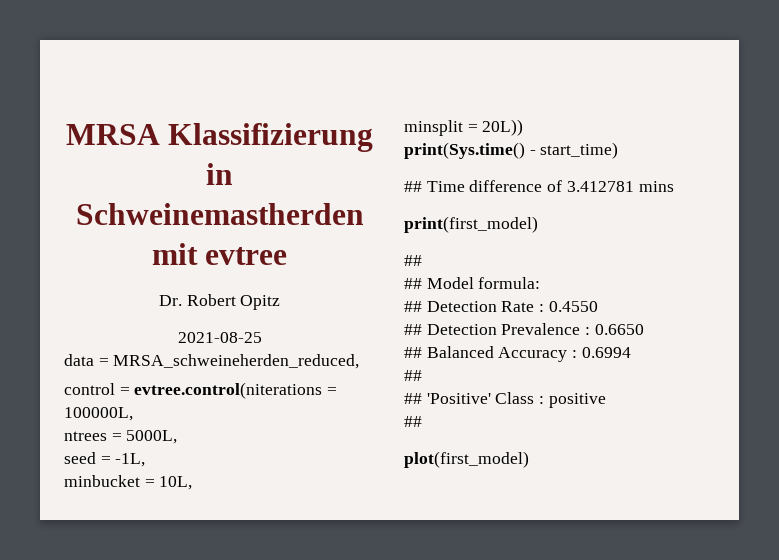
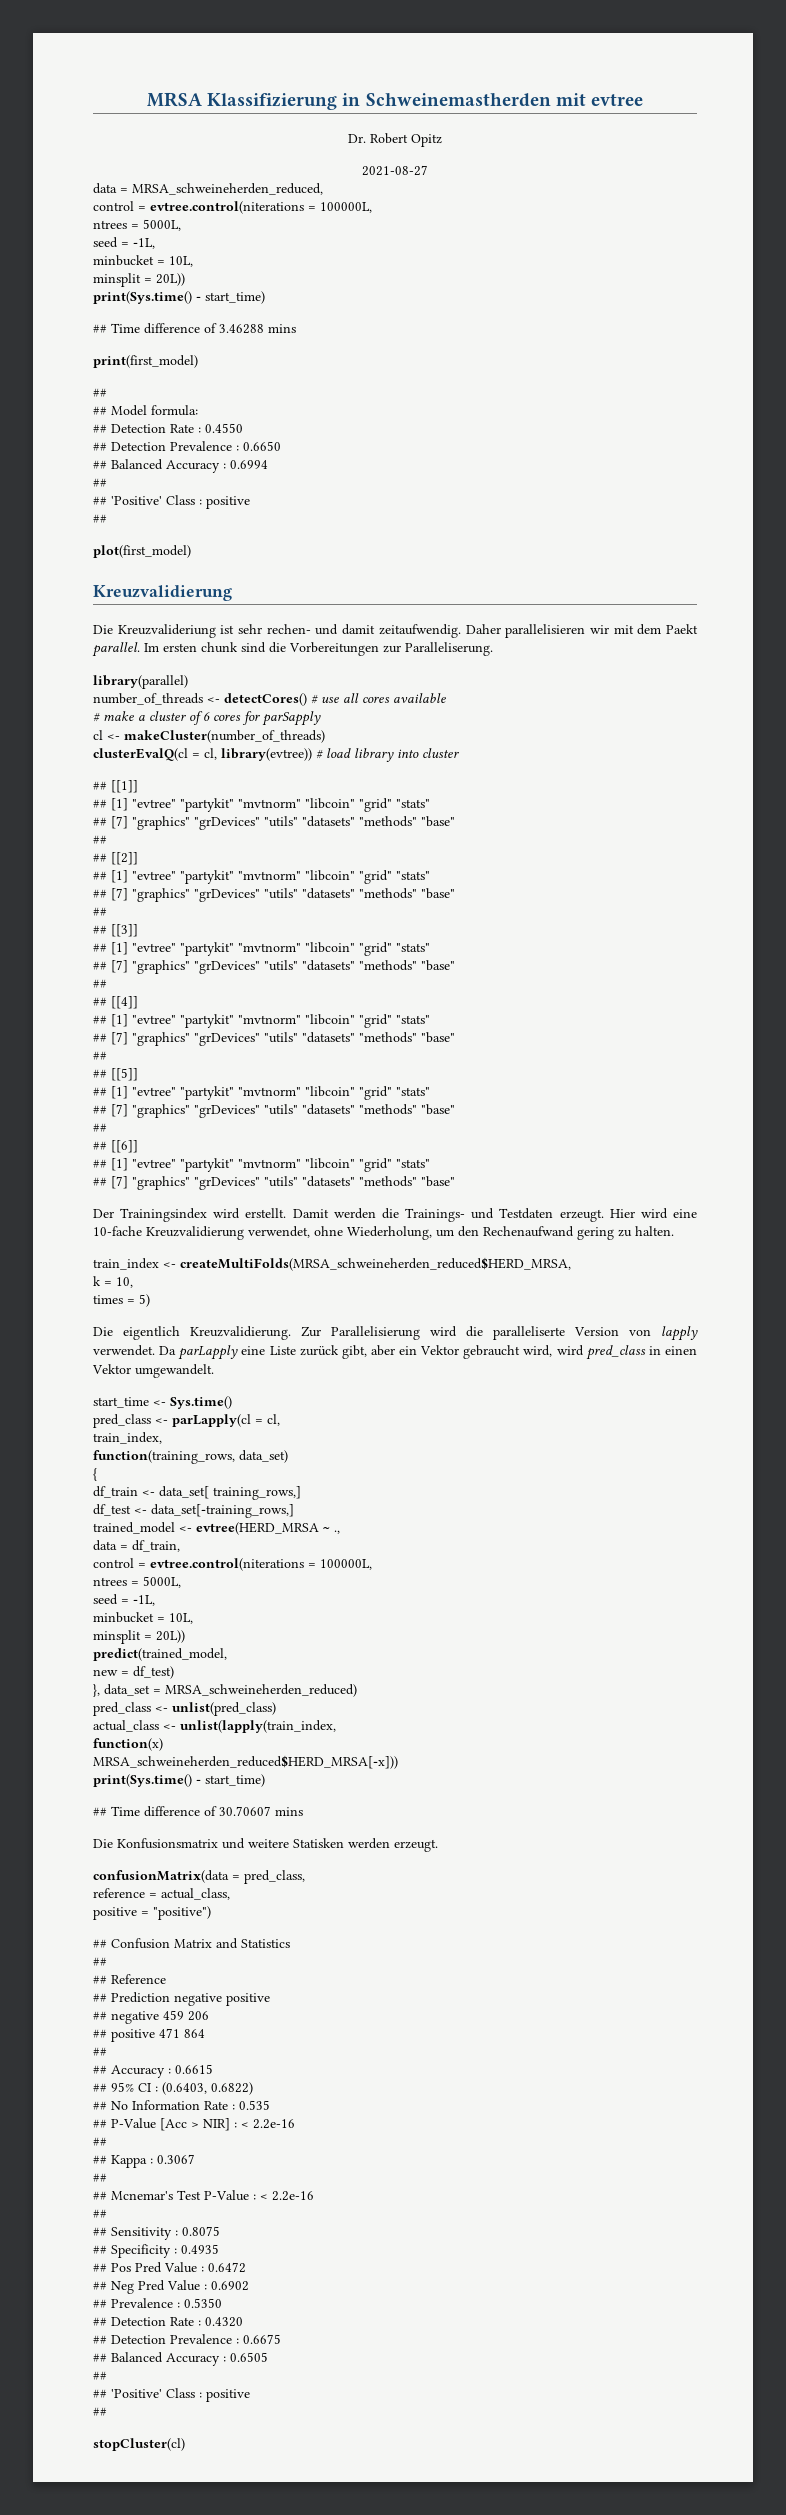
[177,332,262,343] 2021-08-25 -> [362,165,428,176] 2021-08-27
[566,181,634,192] 3.412781 -> [219,324,264,334] 3.46288
(529, 459) none -> [93,585,232,601] [93,624,698,638] [92,642,493,657] [93,675,188,689] [93,693,446,706] [93,711,321,726] [93,730,325,743] [93,748,459,762] [93,780,138,793] [93,798,430,812] [93,816,455,830] [93,835,107,844] [93,852,138,865] [93,870,430,884] [93,888,455,902] [93,907,107,916] [93,924,138,937] [93,942,430,956] [93,960,455,974] [93,979,107,988] [93,996,138,1009] [93,1014,430,1028] [93,1032,455,1046] [93,1051,107,1060] [93,1068,138,1081] [93,1086,430,1100] [93,1104,455,1118] [93,1123,107,1132] [93,1140,138,1153] [93,1158,430,1172] [93,1176,455,1190] [93,1208,697,1222] [93,1226,674,1240] [93,1257,571,1271] [93,1276,133,1288] [93,1294,150,1307] [93,1326,698,1341] [93,1345,697,1360] [92,1364,214,1378] [93,1396,232,1409] [93,1414,280,1428] [93,1432,162,1444] [93,1450,288,1464] [93,1468,97,1481] [93,1486,301,1500] [93,1504,294,1518] [93,1522,340,1535] [93,1540,180,1552] [93,1558,372,1571] [93,1576,181,1588] [93,1594,155,1606] [93,1612,193,1624] [93,1630,185,1644] [93,1648,227,1661] [93,1666,174,1679] [93,1684,357,1697] [93,1702,276,1716] [93,1720,336,1733] [93,1738,163,1751] [93,1755,398,1769] [93,1774,265,1787] [93,1806,303,1817] [93,1838,438,1852] [93,1870,305,1884] [93,1888,230,1900] [93,1906,211,1920] [93,1938,290,1949] [93,1957,107,1966] [93,1974,166,1984] [93,1992,270,2006] [93,2010,209,2024] [93,2028,205,2042] [93,2047,107,2056] [93,2064,213,2078] [93,2082,253,2095] [93,2100,270,2110] [93,2118,295,2131] [93,2137,107,2146] [93,2154,195,2168] [93,2173,107,2182] [93,2190,314,2201] [93,2209,107,2218] [93,2226,220,2240] [93,2244,219,2258] [93,2262,246,2273] [93,2280,249,2294] [93,2298,222,2308] [93,2317,243,2327] [93,2334,281,2344] [93,2352,268,2366] [93,2371,107,2380] [93,2388,250,2402] [93,2407,107,2416] [93,2438,185,2451] // Kreuzvalidierung // Die Kreuzvalideriung ist sehr rechen- und damit zeitaufwendig. Daher parallelisieren wir mit dem Paekt parallel. Im ersten chunk sind die Vorbereitungen zur Paralleliserung. // library(parallel) // number_of_threads <- detectCores() # use all cores available // # make a cluster of 6 cores for parSapply // cl <- makeCluster(number_of_threads) // clusterEvalQ(cl = cl, library(evtree)) # load library into cluster // ## [[1]] // ## [1] "evtree" "partykit" "mvtnorm" "libcoin" "grid" "stats" // ## [7] "graphics" "grDevices" "utils" "datasets" "methods" "base" // ## // ## [[2]] // ## [1] "evtree" "partykit" "mvtnorm" "libcoin" "grid" "stats" // ## [7] "graphics" "grDevices" "utils" "datasets" "methods" "base" // ## // ## [[3]] // ## [1] "evtree" "partykit" "mvtnorm" "libcoin" "grid" "stats" // ## [7] "graphics" "grDevices" "utils" "datasets" "methods" "base" // ## // ## [[4]] // ## [1] "evtree" "partykit" "mvtnorm" "libcoin" "grid" "stats" // ## [7] "graphics" "grDevices" "utils" "datasets" "methods" "base" // ## // ## [[5]] // ## [1] "evtree" "partykit" "mvtnorm" "libcoin" "grid" "stats" // ## [7] "graphics" "grDevices" "utils" "datasets" "methods" "base" // ## // ## [[6]] // ## [1] "evtree" "partykit" "mvtnorm" "libcoin" "grid" "stats" // ## [7] "graphics" "grDevices" "utils" "datasets" "methods" "base" // Der Trainingsindex wird erstellt. Damit werden die Trainings- und Testdaten erzeugt. Hier wird eine 10-fache Kreuzvalidierung verwendet, ohne Wiederholung, um den Rechenaufwand gering zu halten. // train_index <- createMultiFolds(MRSA_schweineherden_reduced$HERD_MRSA, // k = 10, // times = 5) // Die eigentlich Kreuzvalidierung. Zur Parallelisierung wird die paralleliserte Version von lapply verwendet. Da parLapply eine Liste zurück gibt, aber ein Vektor gebraucht wird, wird pred_class in einen Vektor umgewandelt. // start_time <- Sys.time() // pred_class <- parLapply(cl = cl, // train_index, // function(training_rows, data_set) // { // df_train <- data_set[ training_rows,] // df_test <- data_set[-training_rows,] // trained_model <- evtree(HERD_MRSA ~ ., // data = df_train, // control = evtree.control(niterations = 100000L, // ntrees = 5000L, // seed = -1L, // minbucket = 10L, // minsplit = 20L)) // predict(trained_model, // new = df_test) // }, data_set = MRSA_schweineherden_reduced) // pred_class <- unlist(pred_class) // actual_class <- unlist(lapply(train_index, // function(x) // MRSA_schweineherden_reduced$HERD_MRSA[-x])) // print(Sys.time() - start_time) // ## Time difference of 30.70607 mins // Die Konfusionsmatrix und weitere Statisken werden erzeugt. // confusionMatrix(data = pred_class, // reference = actual_class, // positive = "positive") // ## Confusion Matrix and Statistics // ## // ## Reference // ## Prediction negative positive // ## negative 459 206 // ## positive 471 864 // ## // ## Accuracy : 0.6615 // ## 95% CI : (0.6403, 0.6822) // ## No Information Rate : 0.535 // ## P-Value [Acc > NIR] : < 2.2e-16 // ## // ## Kappa : 0.3067 // ## // ## Mcnemar's Test P-Value : < 2.2e-16 // ## // ## Sensitivity : 0.8075 // ## Specificity : 0.4935 // ## Pos Pred Value : 0.6472 // ## Neg Pred Value : 0.6902 // ## Prevalence : 0.5350 // ## Detection Rate : 0.4320 // ## Detection Prevalence : 0.6675 // ## Balanced Accuracy : 0.6505 // ## // ## 'Positive' Class : positive // ## // stopCluster(cl)

